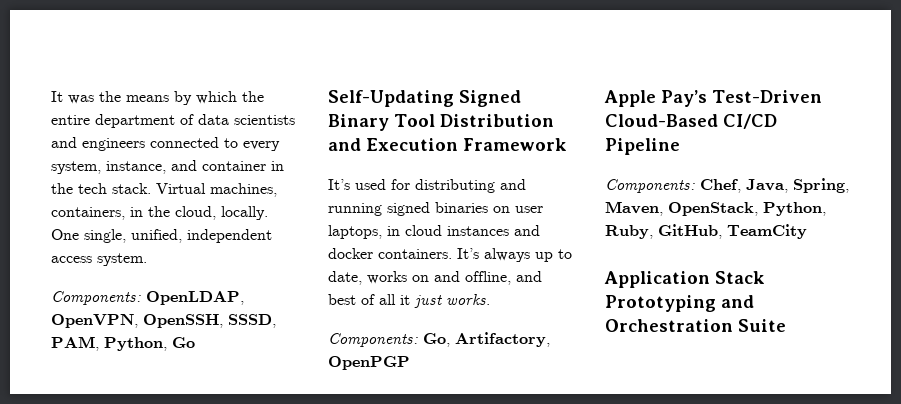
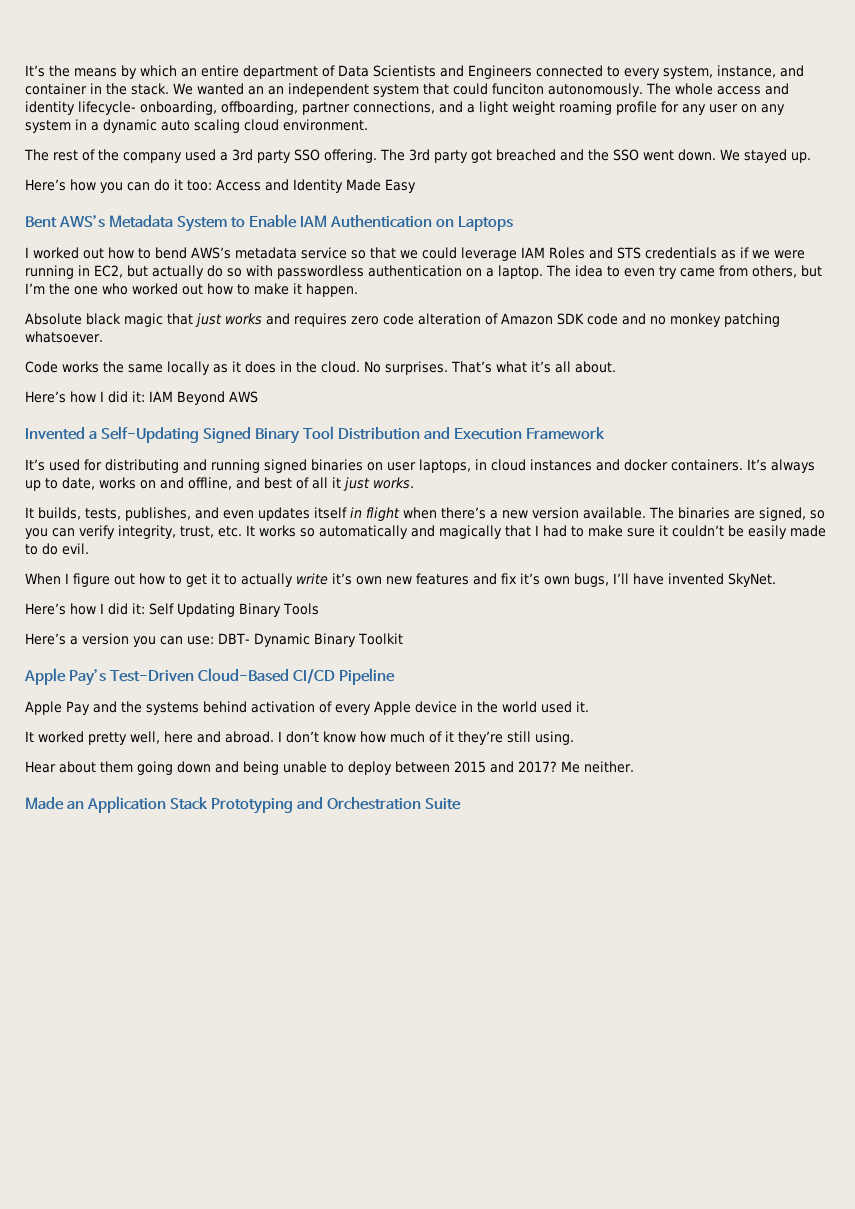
[51,91,94,104] It was -> [25,65,45,77] It’s
[242,91,264,102] the -> [181,68,197,77] an
[198,114,295,125] [51,137,145,151] data scientists and engineers -> [338,65,532,79] Data Scientists and Engineers
[78,183,277,197] [51,206,268,220] [51,229,272,243] [51,253,147,266] [51,291,244,305] [51,314,276,328] [51,336,195,351] tech stack. Virtual machines, containers, in the cloud, locally. One single, unified, independent access system. // Components: OpenLDAP, OpenVPN, OpenSSH, SSSD, PAM, Python, Go // -> [131,83,789,97] [25,101,785,115] [25,119,368,133] [24,149,811,163] [25,179,416,193] [25,214,514,232] [25,247,805,261] [25,265,822,279] [25,283,358,297] [25,313,780,327] [25,331,103,343] [25,361,616,375] [25,391,258,405] [25,427,98,440] stack. We wanted an an independent system that could funciton autonomously. The whole access and identity lifecycle- onboarding, offboarding, partner connections, and a light weight roaming profile for any user on any system in a dynamic auto scaling cloud environment. // The rest of the company used a 3rd party SSO offering. The 3rd party got breached and the SSO went down. We stayed up. // Here’s how you can do it too: Access and Identity Made Easy // Bent AWS’s Metadata System to Enable IAM Authentication on Laptops // I worked out how to bend AWS’s metadata service so that we could leverage IAM Roles and STS credentials as if we were running in EC2, but actually do so with passwordless authentication on a laptop. The idea to even try came from others, but I’m the one who worked out how to make it happen. // Absolute black magic that just works and requires zero code alteration of Amazon SDK code and no monkey patching whatsoever. // Code works the same locally as it does in the cloud. No surprises. That’s what it’s all about. // Here’s how I did it: IAM Beyond AWS // Invented a
[328,332,550,347] [328,356,410,370] Components: Go, Artifactory, OpenPGP -> [25,507,825,521] [25,525,826,539] [25,543,89,555] [25,573,776,587] [25,603,319,617] [25,633,403,647] It builds, tests, publishes, and even updates itself in flight when there’s a new version available. The binaries are signed, so you can verify integrity, trust, etc. It works so automatically and magically that I had to make sure it couldn’t be easily made to do evil. // When I figure out how to get it to actually write it’s own new features and fix it’s own bugs, I’ll have invented SkyNet. // Here’s how I did it: Self Updating Binary Tools // Here’s a version you can use: DBT- Dynamic Binary Toolkit
[605,178,849,193] [605,201,826,216] [605,224,807,239] Components: Chef, Java, Spring, Maven, OpenStack, Python, Ruby, GitHub, TeamCity // -> [25,701,589,715] [25,731,574,745] [25,761,634,775] [25,797,85,810] Apple Pay and the systems behind activation of every Apple device in the world used it. // It worked pretty well, here and abroad. I don’t know how much of it they’re still using. // Hear about them going down and being unable to deploy between 2015 and 2017? Me neither. // Made an

